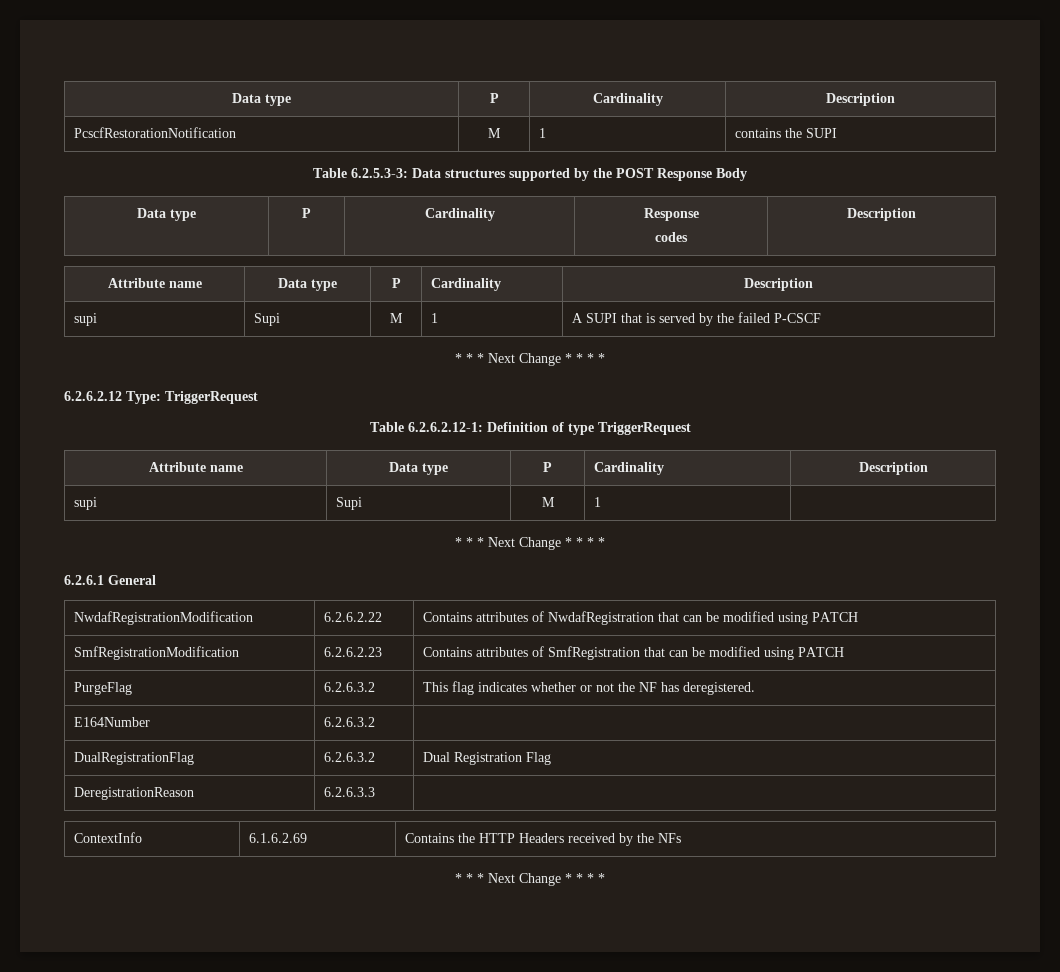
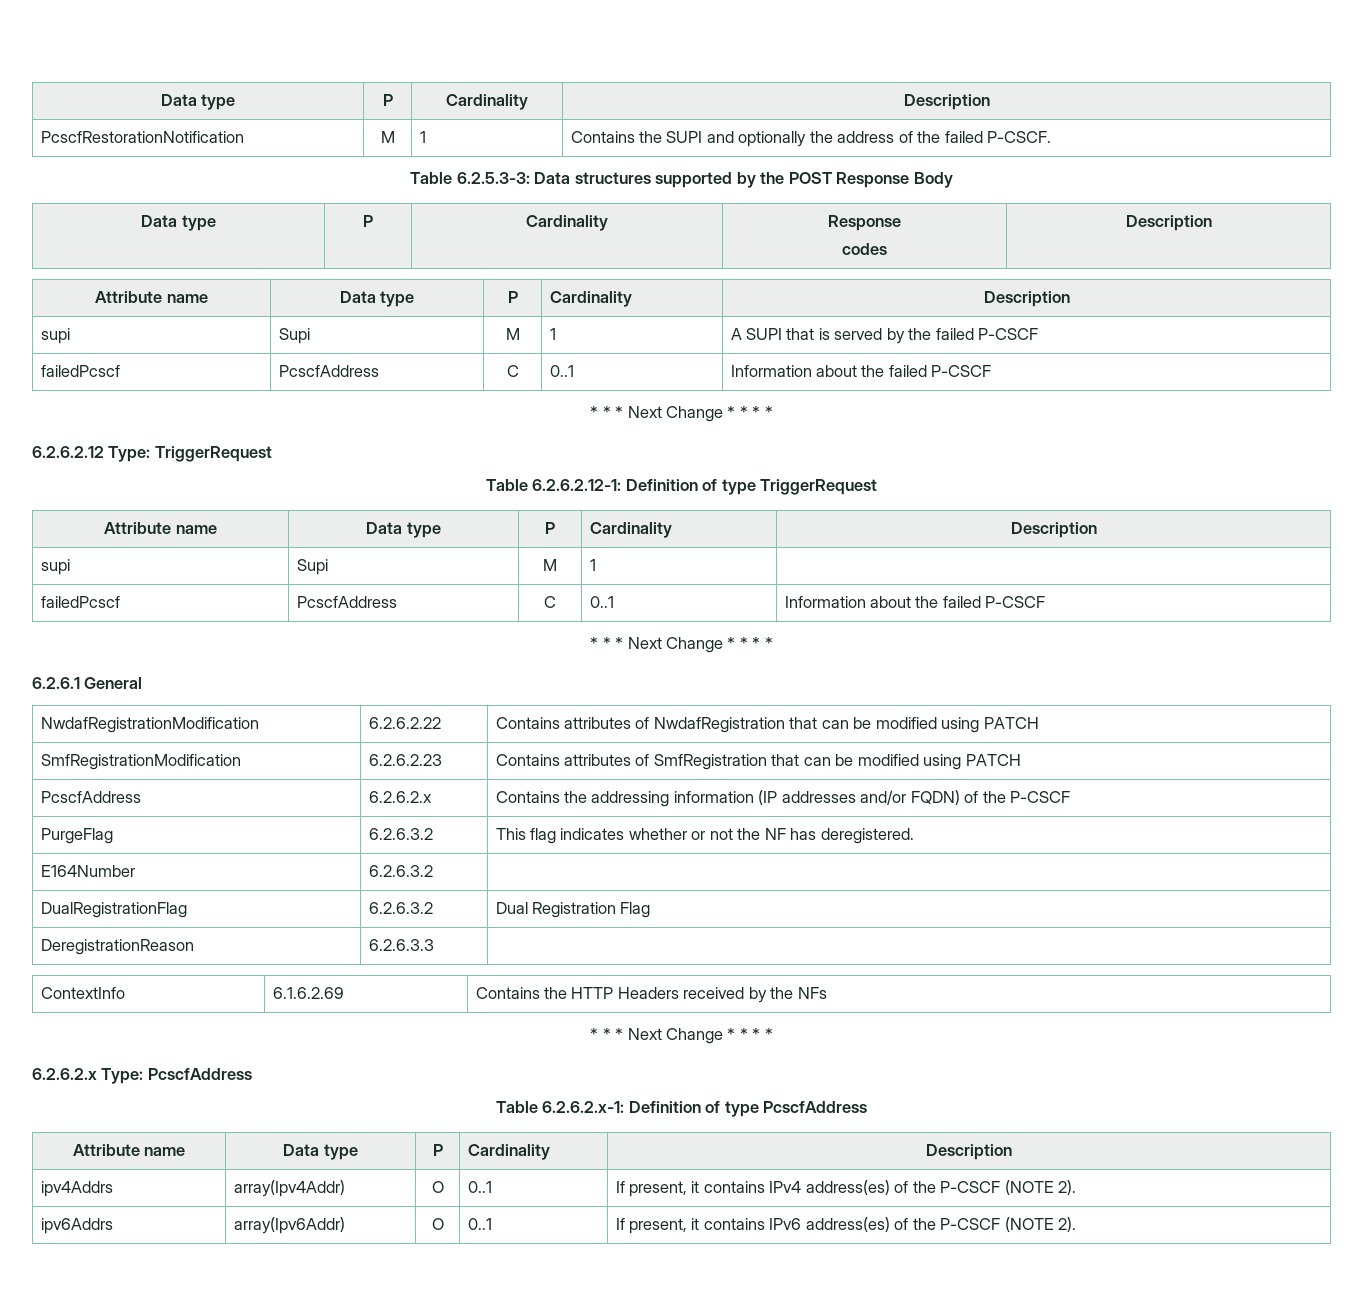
[734,128,781,138] contains -> [570,131,635,143] Contains
(837, 133) none -> [706,131,1052,147] and optionally the address of the failed P-CSCF.
(821, 318) none -> [40,365,120,377] [278,365,379,377] [506,365,519,377] [549,365,574,377] [730,365,992,377] // failedPcscf | PcscfAddress | C | 0..1 | Information about the failed P-CSCF
(601, 502) none -> [40,596,120,608] [296,596,397,608] [544,596,556,608] [589,596,614,608] [784,596,1046,608] // failedPcscf | PcscfAddress | C | 0..1 | Information about the failed P-CSCF
(844, 652) none -> [40,791,141,803] [368,791,432,803] [495,790,1071,807] // PcscfAddress | 6.2.6.2.x | Contains the addressing information (IP addresses and/or FQDN) of the P-CSCF
(605, 878) none -> [32,1068,252,1084] [495,1101,868,1117] [72,1144,186,1156] [283,1144,358,1160] [432,1144,443,1156] [467,1144,550,1160] [926,1144,1012,1160] [40,1181,113,1197] [233,1180,345,1197] [431,1181,444,1193] [467,1181,492,1193] [615,1180,1077,1197] [40,1218,113,1234] [233,1217,345,1234] [431,1218,444,1230] [467,1218,492,1230] [615,1217,1077,1234] // 6.2.6.2.x Type: PcscfAddress // Table 6.2.6.2.x-1: Definition of type PcscfAddress // Attribute name | Data type | P | Cardinality | Description // ipv4Addrs | array(Ipv4Addr) | O | 0..1 | If present, it contains IPv4 address(es) of the P-CSCF (NOTE 2). // ipv6Addrs | array(Ipv6Addr) | O | 0..1 | If present, it contains IPv6 address(es) of the P-CSCF (NOTE 2).

